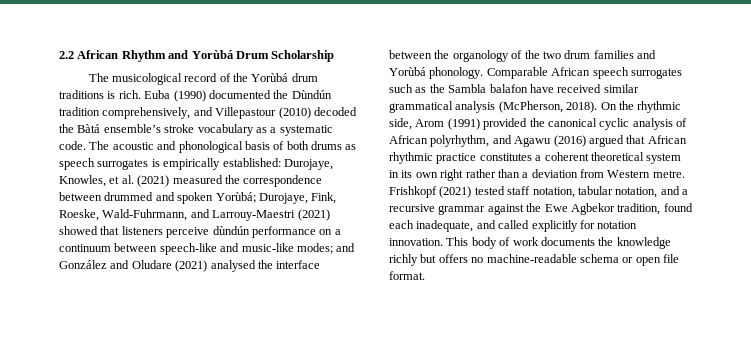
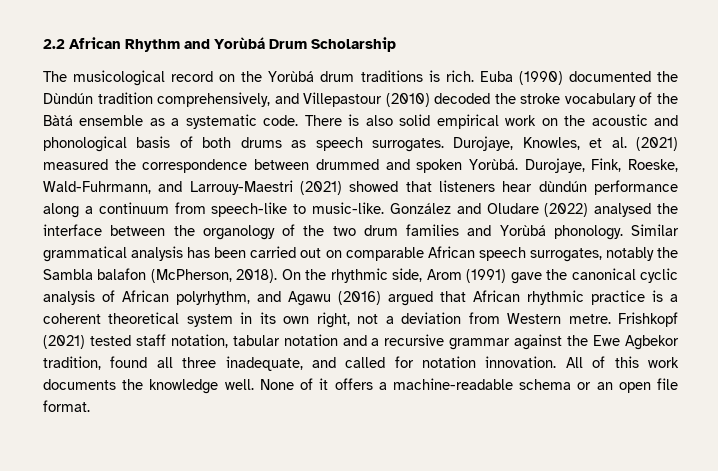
[219,73,231,82] of -> [219,74,236,82] on
[77,124,333,136] [59,141,110,150] Bàtá ensemble’s stroke vocabulary as a systematic code. The -> [520,92,678,107] [43,114,586,129] stroke vocabulary of the Bàtá ensemble as a systematic code. There is also solid empirical work on the
[97,158,281,170] surrogates is empirically established: -> [371,138,444,152] surrogates.
[215,192,256,203] Yorùbá; -> [468,159,518,170] Yorùbá.
[166,227,210,238] perceive -> [502,181,533,192] hear
[319,229,333,235] on -> [43,203,79,218] along
[114,243,356,255] between speech-like and music-like modes; and -> [174,202,384,217] from speech-like to music-like.
[175,260,208,272] (2021) -> [544,203,589,217] (2022)
[486,67,682,79] [389,84,639,93] [389,101,496,113] Comparable African speech surrogates such as the Sambla balafon have received similar grammatical analysis -> [631,224,679,236] [43,246,678,262] [43,268,147,280] Similar grammatical analysis has been carried out on comparable African speech surrogates, notably the Sambla balafon
[483,118,528,130] provided -> [510,272,542,284] gave
[479,153,532,161] constitutes -> [652,290,663,302] is
[440,169,520,181] right rather than -> [316,312,379,328] right, not
[615,187,658,198] notation, -> [283,334,338,346] notation
[389,220,414,229] each -> [156,357,217,368] all three
[531,220,578,232] explicitly -> (386, 362) none
[446,237,511,249] This body of -> [565,356,639,368] All of this
[389,254,484,266] richly but offers no -> [224,378,387,390] well. None of it offers a
(634, 260) none -> [596,382,613,390] an

